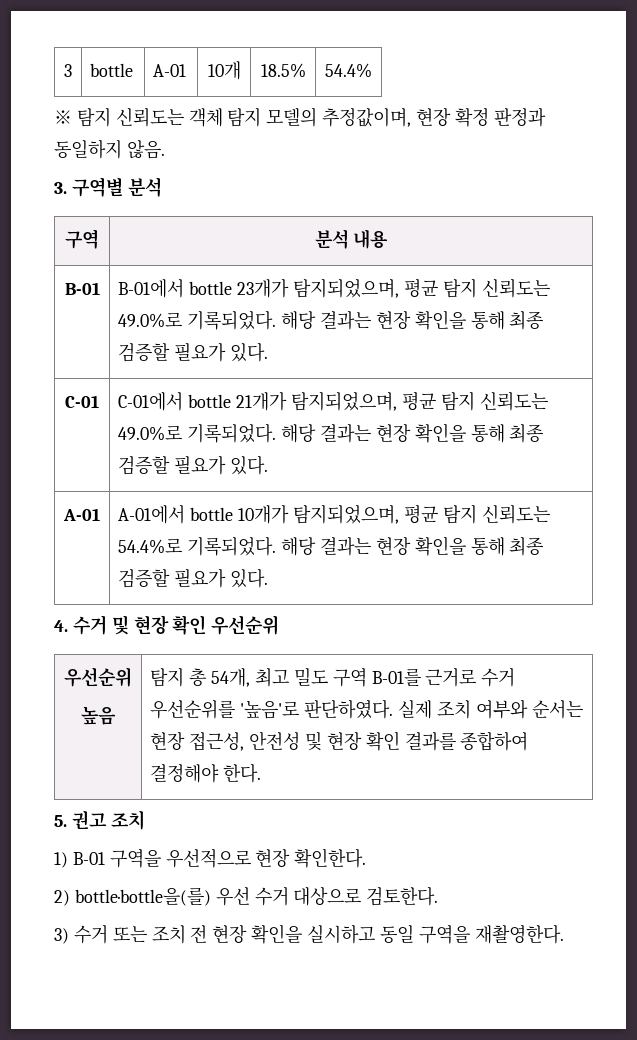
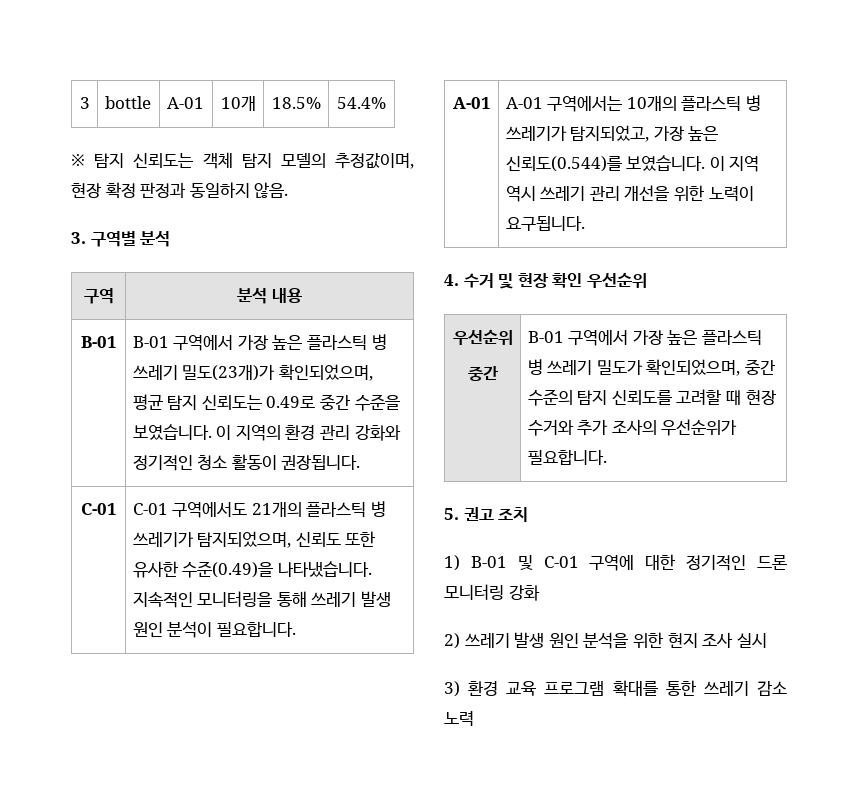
[118,278,550,298] [118,310,544,330] [118,342,269,362] [65,395,99,408] [118,391,548,411] [118,423,544,443] [118,455,269,475] [63,508,100,521] [118,504,550,524] [118,536,544,556] [118,568,269,588] B-01에서 bottle 23개가 탐지되었으며, 평균 탐지 신뢰도는 49.0%로 기록되었다. 해당 결과는 현장 확인을 통해 최종 검증할 필요가 있다. // C-01 | C-01에서 bottle 21개가 탐지되었으며, 평균 탐지 신뢰도는 49.0%로 기록되었다. 해당 결과는 현장 확인을 통해 최종 검증할 필요가 있다. // A-01 | A-01에서 bottle 10개가 탐지되었으며, 평균 탐지 신뢰도는 54.4%로 기록되었다. 해당 결과는 현장 확인을 통해 최종 검증할 필요가 있다. -> [132,334,387,351] [132,364,373,381] [132,394,400,411] [132,424,401,441] [132,454,361,471] [80,503,117,515] [132,501,386,518] [132,531,376,548] [132,561,372,578] [132,591,391,608] [132,621,296,638] [452,97,491,109] [505,95,761,112] [505,125,719,142] [505,155,760,172] [505,185,754,202] [505,216,585,231] B-01 구역에서 가장 높은 플라스틱 병 쓰레기 밀도(23개)가 확인되었으며, 평균 탐지 신뢰도는 0.49로 중간 수준을 보였습니다. 이 지역의 환경 관리 강화와 정기적인 청소 활동이 권장됩니다. // C-01 | C-01 구역에서도 21개의 플라스틱 병 쓰레기가 탐지되었으며, 신뢰도 또한 유사한 수준(0.49)을 나타냈습니다. 지속적인 모니터링을 통해 쓰레기 발생 원인 분석이 필요합니다. // A-01 | A-01 구역에서는 10개의 플라스틱 병 쓰레기가 탐지되었고, 가장 높은 신뢰도(0.544)를 보였습니다. 이 지역 역시 쓰레기 관리 개선을 위한 노력이 요구됩니다.
[81,706,116,725] [150,667,516,687] [150,699,583,719] [150,731,529,751] [150,763,262,783] 높음 | 탐지 총 54개, 최고 밀도 구역 B-01를 근거로 수거 우선순위를 '높음'로 판단하였다. 실제 조치 여부와 순서는 현장 접근성, 안전성 및 현장 확인 결과를 종합하여 결정해야 한다. -> [467,366,499,381] [527,330,762,346] [527,359,775,376] [527,389,776,406] [527,419,738,436] [527,449,607,465] 중간 | B-01 구역에서 가장 높은 플라스틱 병 쓰레기 밀도가 확인되었으며, 중간 수준의 탐지 신뢰도를 고려할 때 현장 수거와 추가 조사의 우선순위가 필요합니다.
[109,848,367,868] [54,886,439,906] [54,924,564,944] 구역을 우선적으로 현장 확인한다. // 2) bottle·bottle을(를) 우선 수거 대상으로 검토한다. // 3) 수거 또는 조치 전 현장 확인을 실시하고 동일 구역을 재촬영한다. -> [517,554,787,571] [444,584,540,601] [444,632,767,649] [444,680,787,697] [444,711,474,726] 및 C-01 구역에 대한 정기적인 드론 모니터링 강화 // 2) 쓰레기 발생 원인 분석을 위한 현지 조사 실시 // 3) 환경 교육 프로그램 확대를 통한 쓰레기 감소 노력

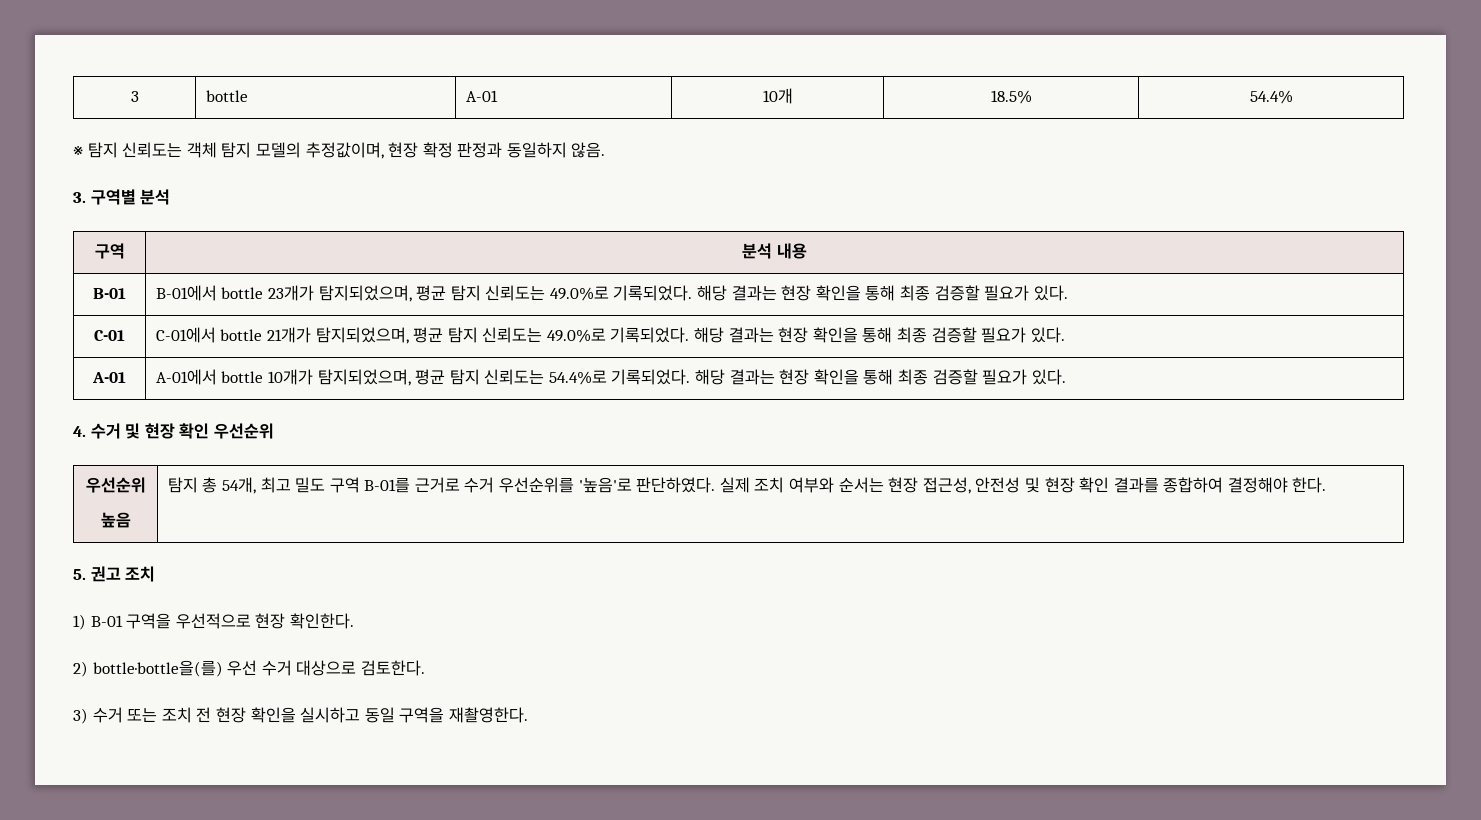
[132,334,387,351] [132,364,373,381] [132,394,400,411] [132,424,401,441] [132,454,361,471] [80,503,117,515] [132,501,386,518] [132,531,376,548] [132,561,372,578] [132,591,391,608] [132,621,296,638] [452,97,491,109] [505,95,761,112] [505,125,719,142] [505,155,760,172] [505,185,754,202] [505,216,585,231] B-01 구역에서 가장 높은 플라스틱 병 쓰레기 밀도(23개)가 확인되었으며, 평균 탐지 신뢰도는 0.49로 중간 수준을 보였습니다. 이 지역의 환경 관리 강화와 정기적인 청소 활동이 권장됩니다. // C-01 | C-01 구역에서도 21개의 플라스틱 병 쓰레기가 탐지되었으며, 신뢰도 또한 유사한 수준(0.49)을 나타냈습니다. 지속적인 모니터링을 통해 쓰레기 발생 원인 분석이 필요합니다. // A-01 | A-01 구역에서는 10개의 플라스틱 병 쓰레기가 탐지되었고, 가장 높은 신뢰도(0.544)를 보였습니다. 이 지역 역시 쓰레기 관리 개선을 위한 노력이 요구됩니다. -> [155,285,1068,302] [94,330,125,341] [155,327,1065,344] [92,372,126,383] [155,369,1066,386] B-01에서 bottle 23개가 탐지되었으며, 평균 탐지 신뢰도는 49.0%로 기록되었다. 해당 결과는 현장 확인을 통해 최종 검증할 필요가 있다. // C-01 | C-01에서 bottle 21개가 탐지되었으며, 평균 탐지 신뢰도는 49.0%로 기록되었다. 해당 결과는 현장 확인을 통해 최종 검증할 필요가 있다. // A-01 | A-01에서 bottle 10개가 탐지되었으며, 평균 탐지 신뢰도는 54.4%로 기록되었다. 해당 결과는 현장 확인을 통해 최종 검증할 필요가 있다.
[467,366,499,381] [527,330,762,346] [527,359,775,376] [527,389,776,406] [527,419,738,436] [527,449,607,465] 중간 | B-01 구역에서 가장 높은 플라스틱 병 쓰레기 밀도가 확인되었으며, 중간 수준의 탐지 신뢰도를 고려할 때 현장 수거와 추가 조사의 우선순위가 필요합니다. -> [100,512,131,528] [167,477,1327,494] 높음 | 탐지 총 54개, 최고 밀도 구역 B-01를 근거로 수거 우선순위를 '높음'로 판단하였다. 실제 조치 여부와 순서는 현장 접근성, 안전성 및 현장 확인 결과를 종합하여 결정해야 한다.
[517,554,787,571] [444,584,540,601] [444,632,767,649] [444,680,787,697] [444,711,474,726] 및 C-01 구역에 대한 정기적인 드론 모니터링 강화 // 2) 쓰레기 발생 원인 분석을 위한 현지 조사 실시 // 3) 환경 교육 프로그램 확대를 통한 쓰레기 감소 노력 -> [126,613,354,629] [73,660,425,677] [73,707,528,724] 구역을 우선적으로 현장 확인한다. // 2) bottle·bottle을(를) 우선 수거 대상으로 검토한다. // 3) 수거 또는 조치 전 현장 확인을 실시하고 동일 구역을 재촬영한다.

